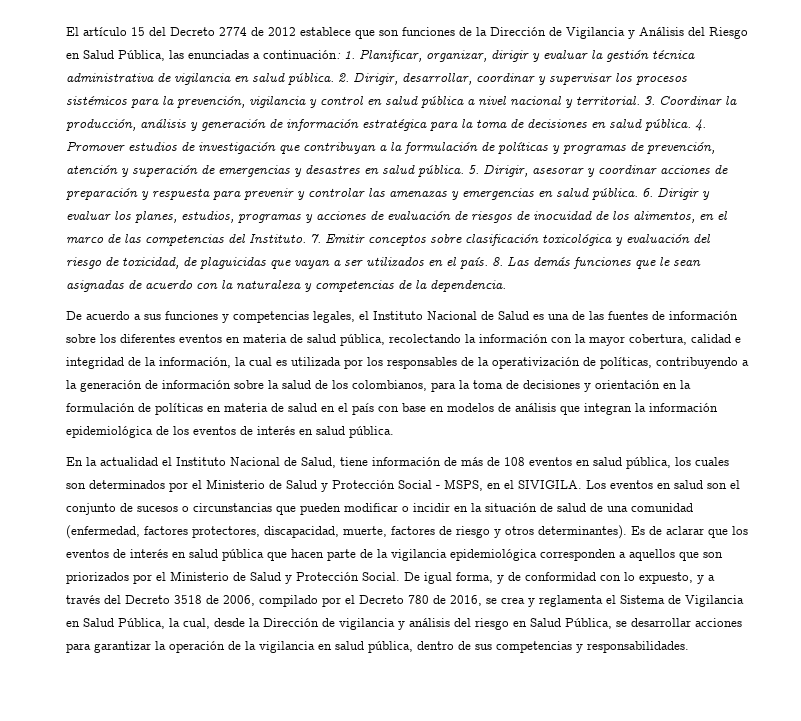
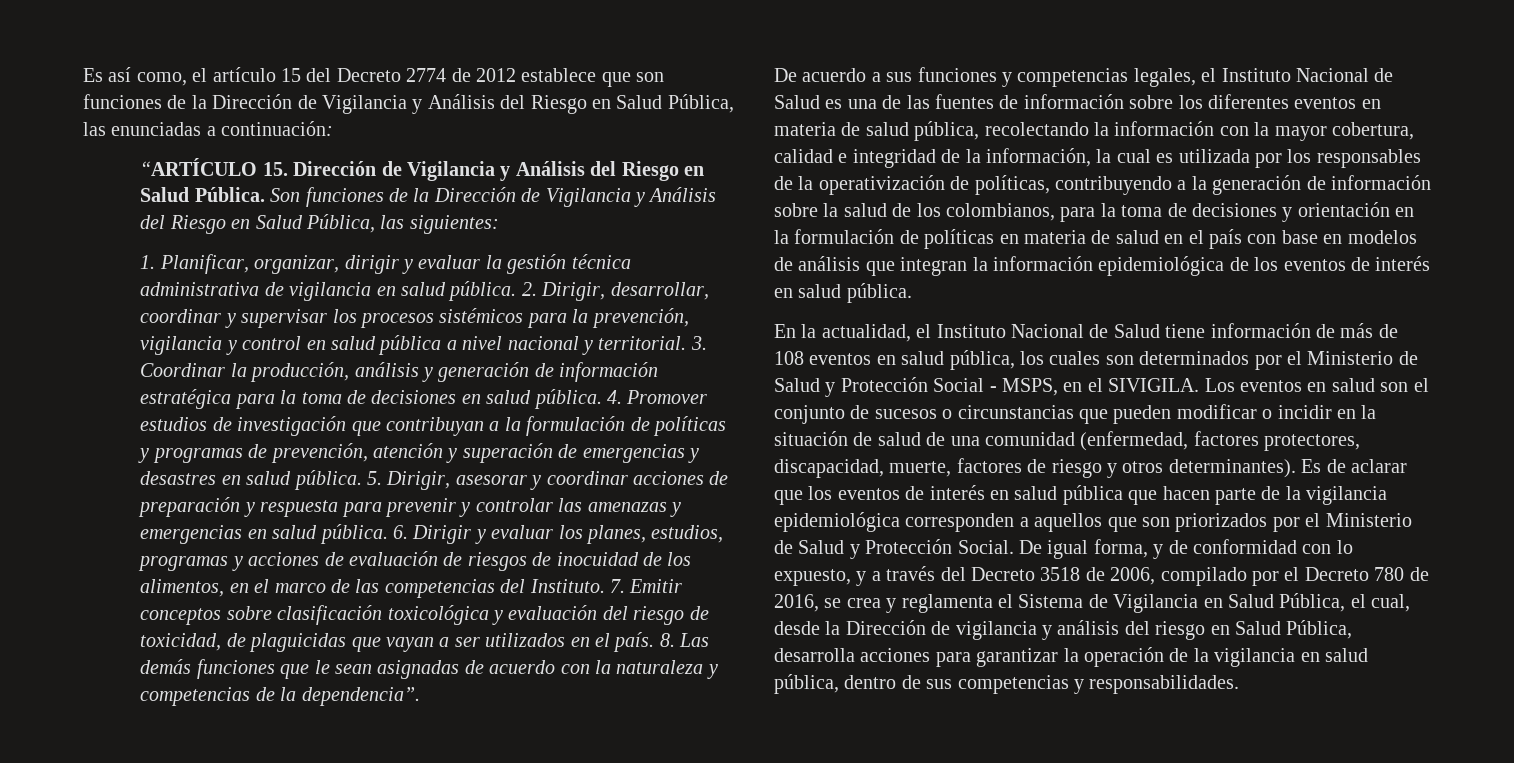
[66,27,79,36] El -> [83,67,208,86] Es así como, el
(341, 54) none -> [140,158,705,181] [140,187,717,207] [140,214,499,234] // “ARTÍCULO 15. Dirección de Vigilancia y Análisis del Riesgo en Salud Pública. Son funciones de la Dirección de Vigilancia y Análisis del Riesgo en Salud Pública, las siguientes: //
[430,280,506,292] dependencia. -> [301,687,420,706] dependencia”.
[100,457,336,468] actualidad el Instituto Nacional de Salud, -> [821,324,1160,342] actualidad, el Instituto Nacional de Salud
[169,618,180,627] la -> [1350,594,1366,608] el
[616,618,691,627] se desarrollar -> [774,648,855,662] desarrolla

